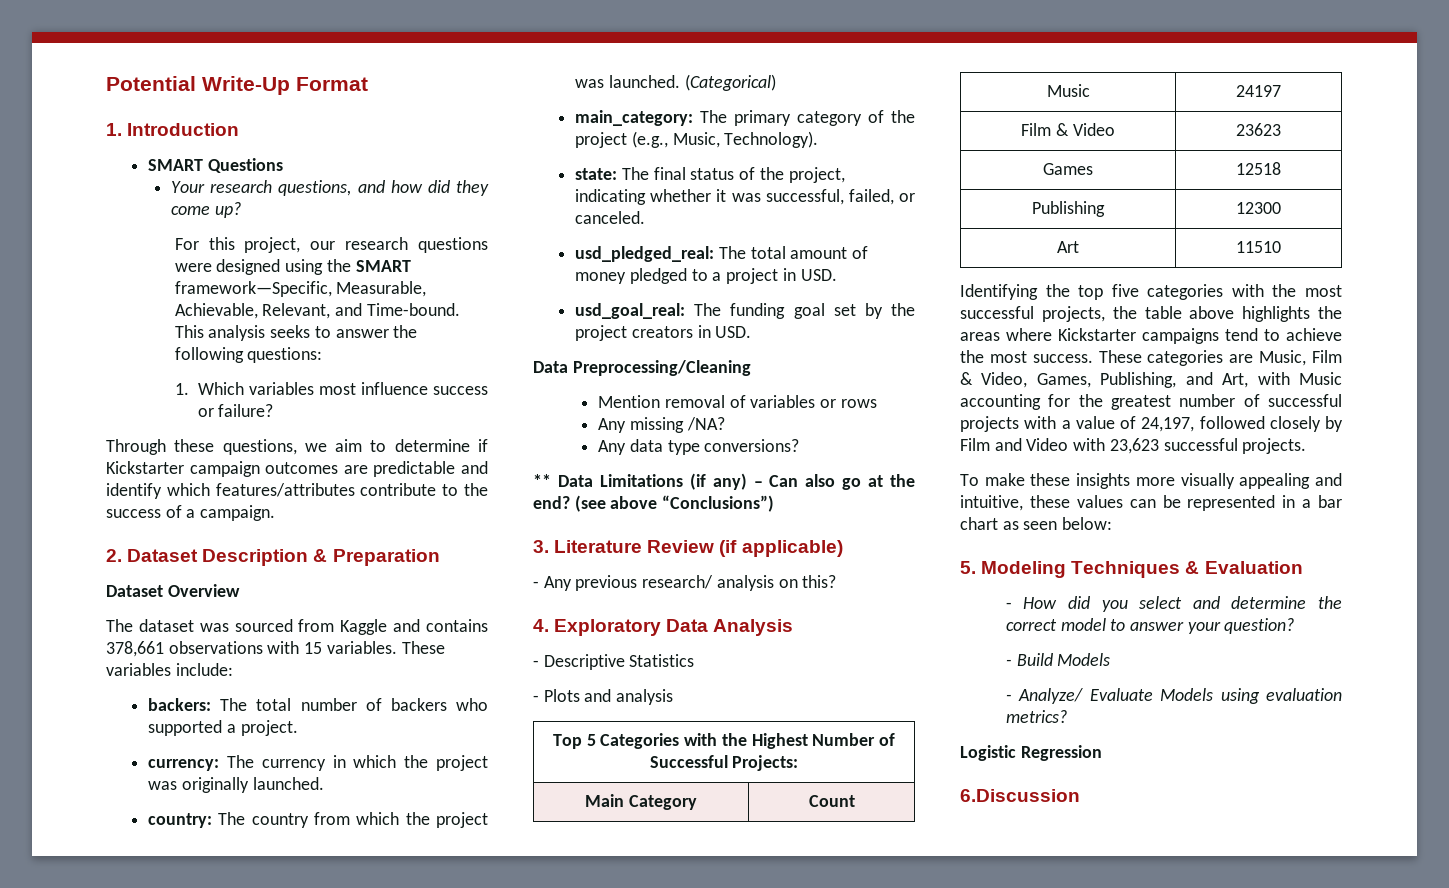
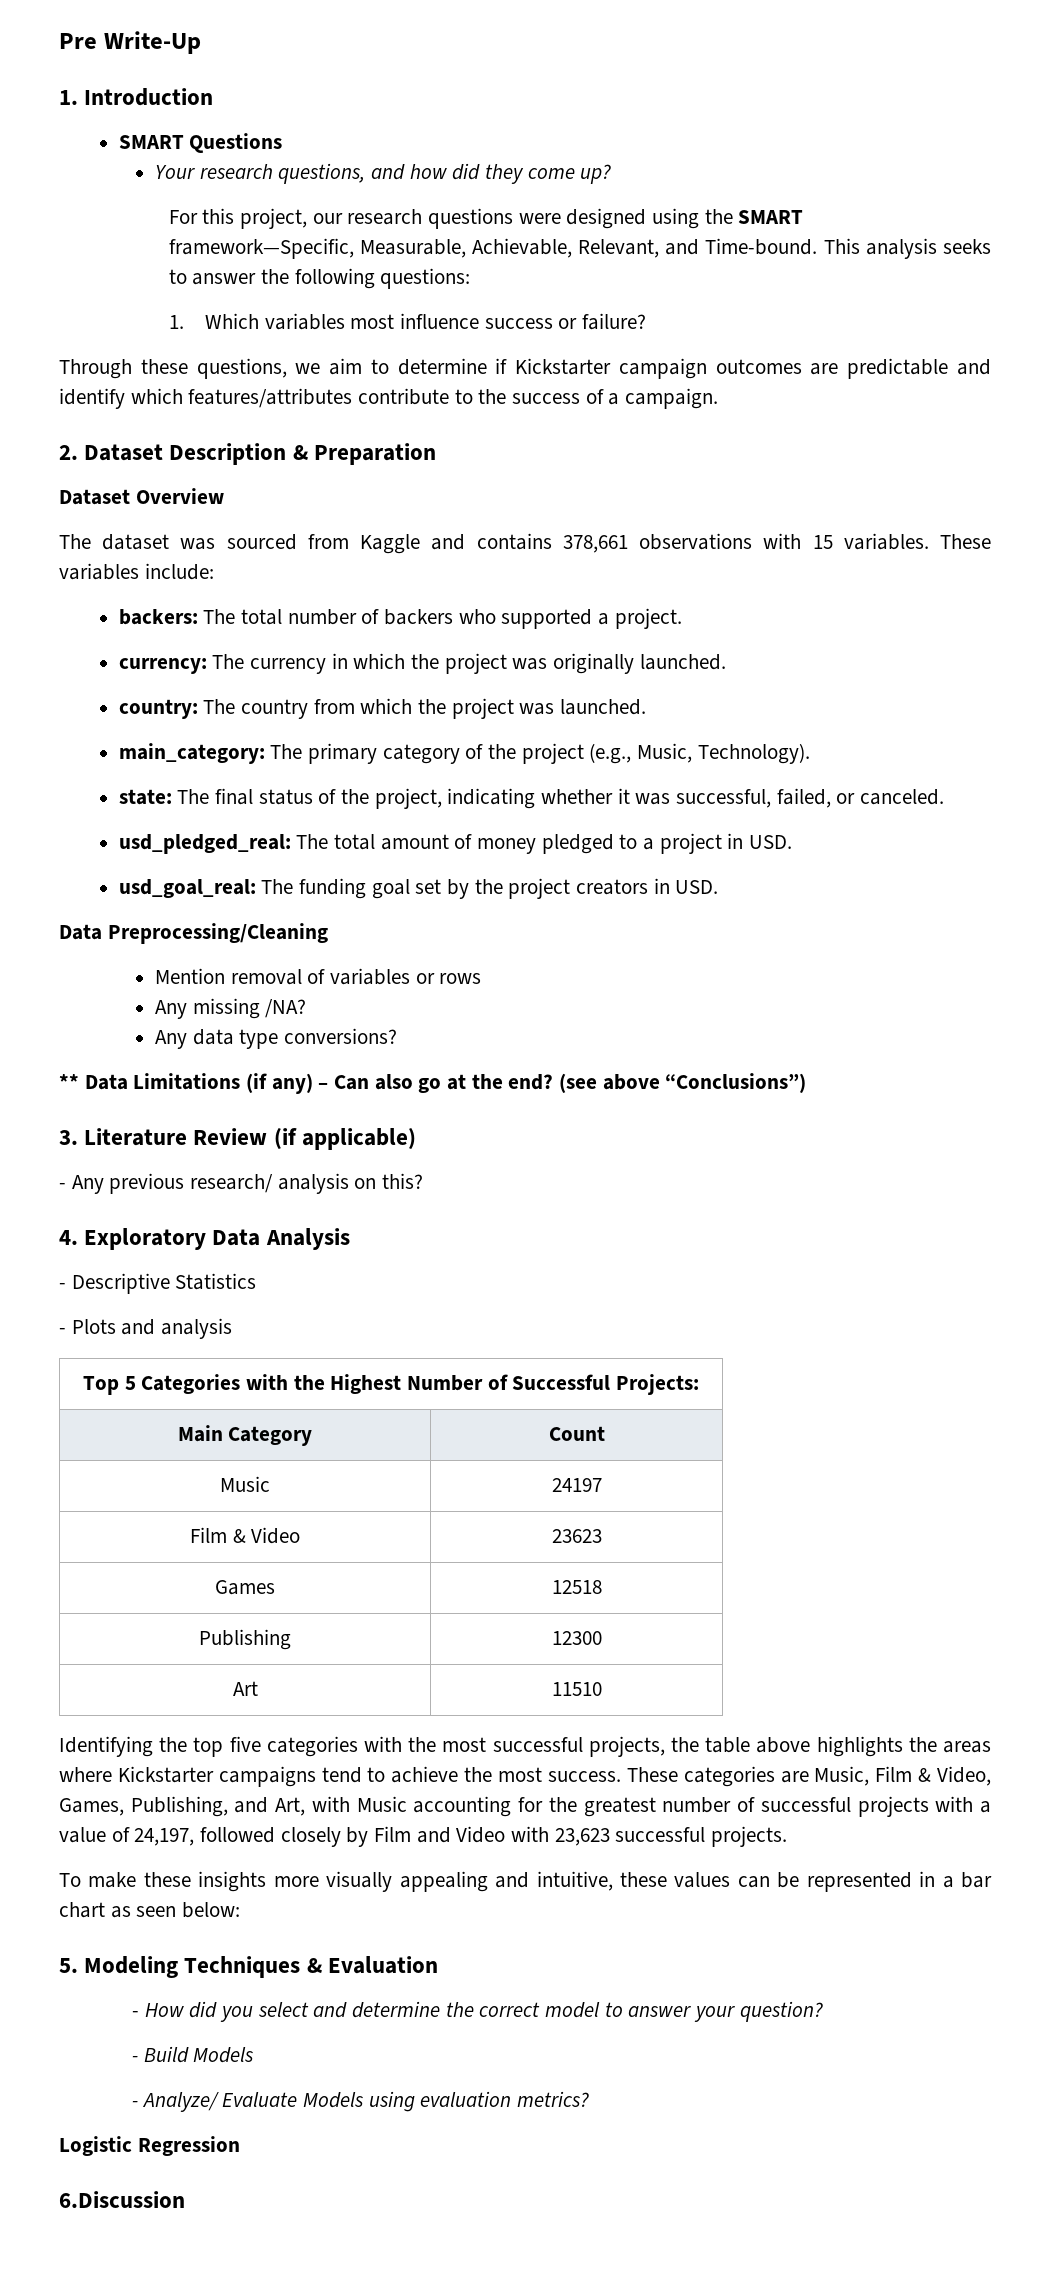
[106,76,196,91] Potential -> [59,33,97,49] Pre
[296,77,368,91] Format -> (201, 42) none
[684,74,776,91] (Categorical) -> (646, 707) none

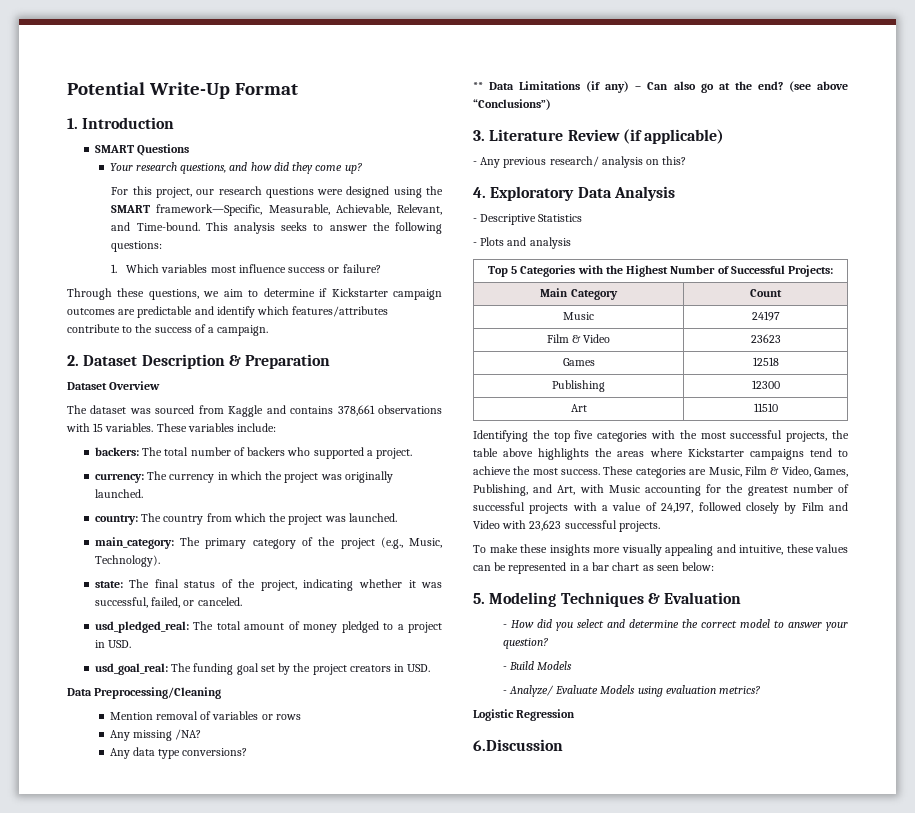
[59,33,97,49] Pre -> [67,82,145,95] Potential
(201, 42) none -> [234,83,298,95] Format

